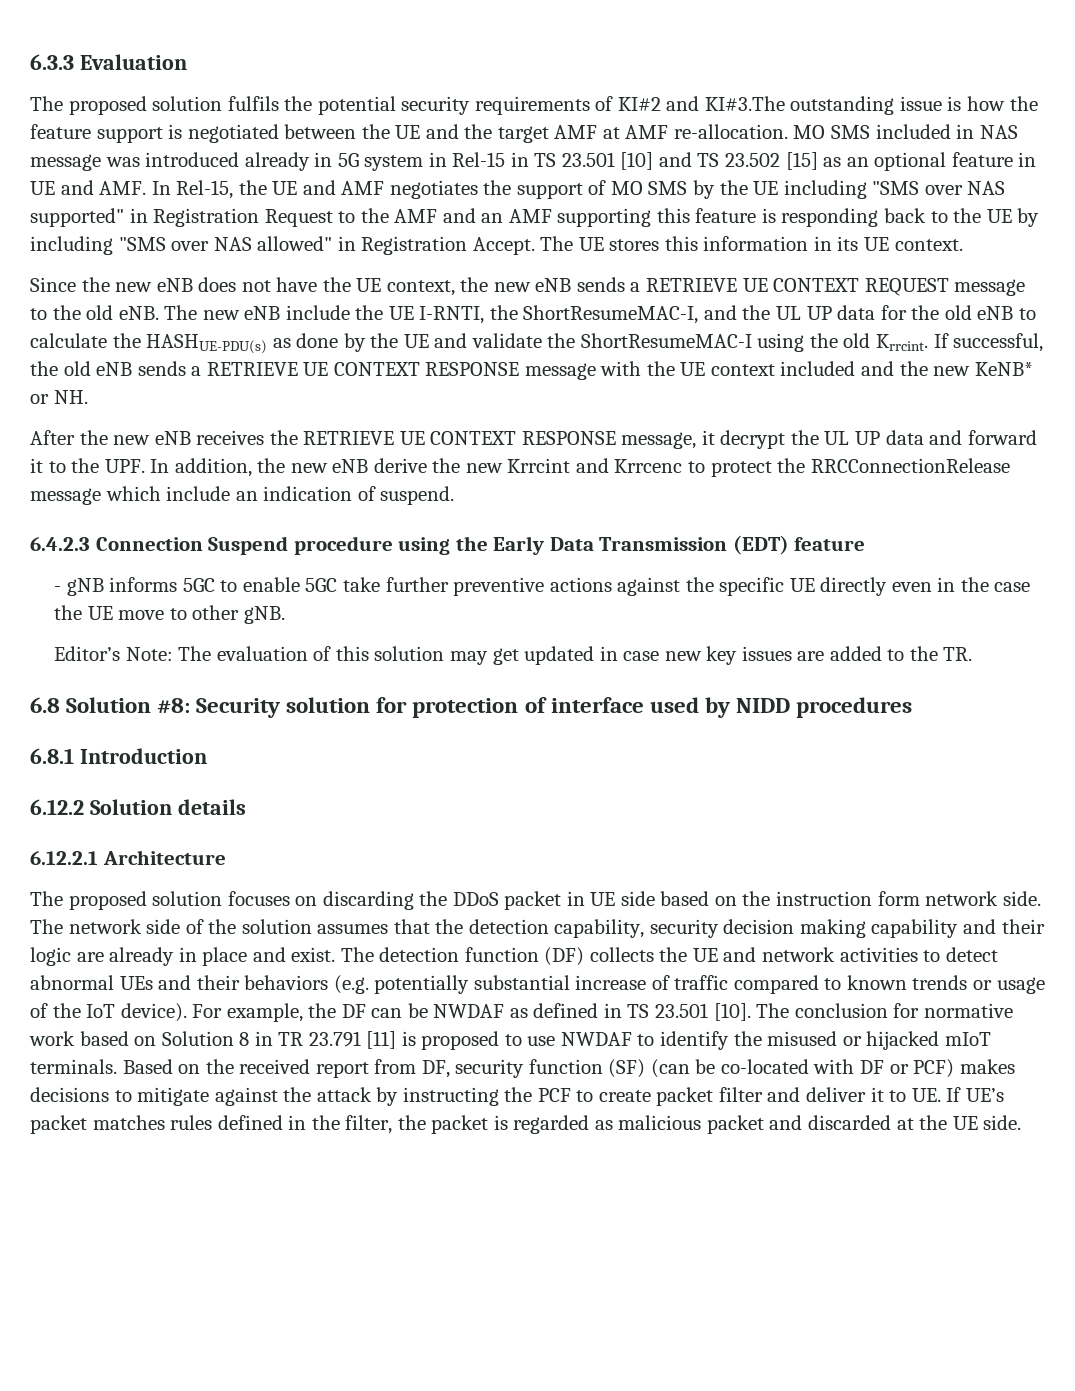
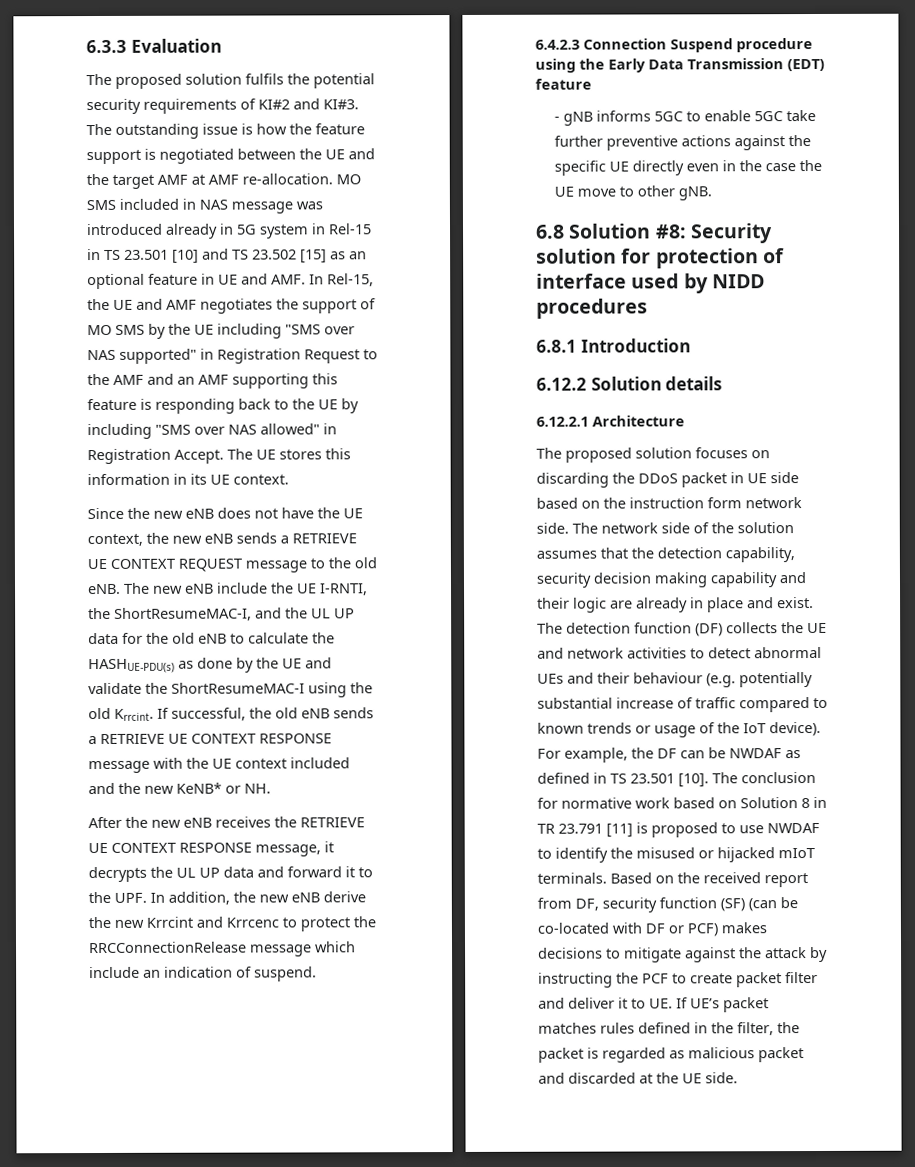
[704,96,785,111] KI#3.The -> [323,99,359,110] [86,123,112,136] KI#3. The
[720,430,786,449] decrypt -> [88,866,147,883] decrypts
[54,646,973,665] // Editor’s Note: The evaluation of this solution may get updated in case new key issues are added to the TR. -> (713, 193) none
[244,975,329,990] behaviors -> [633,672,703,684] behaviour

